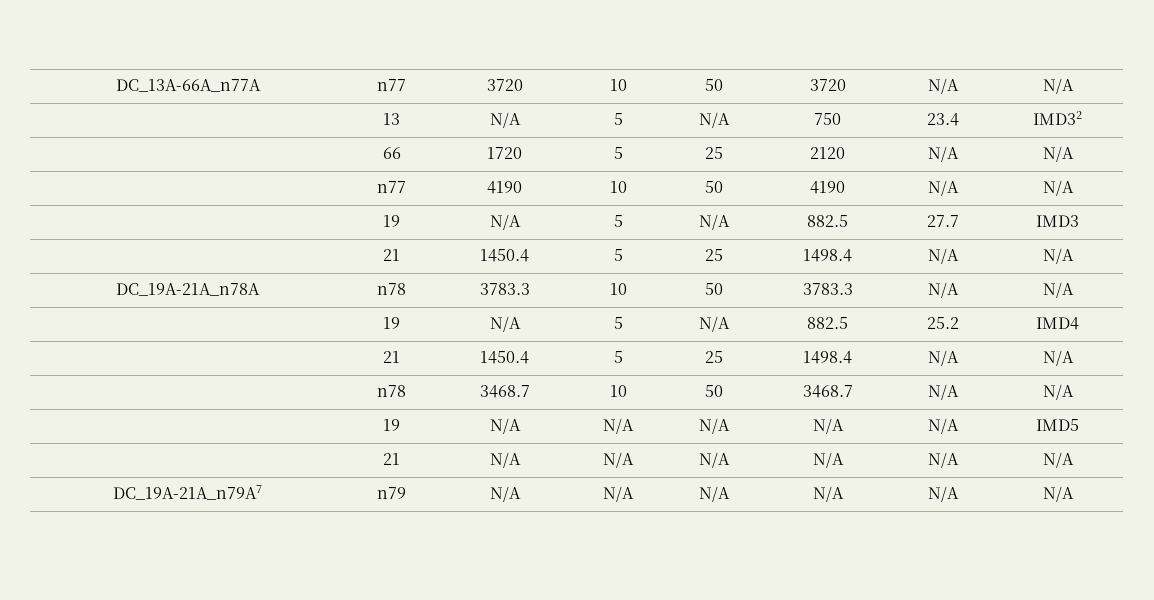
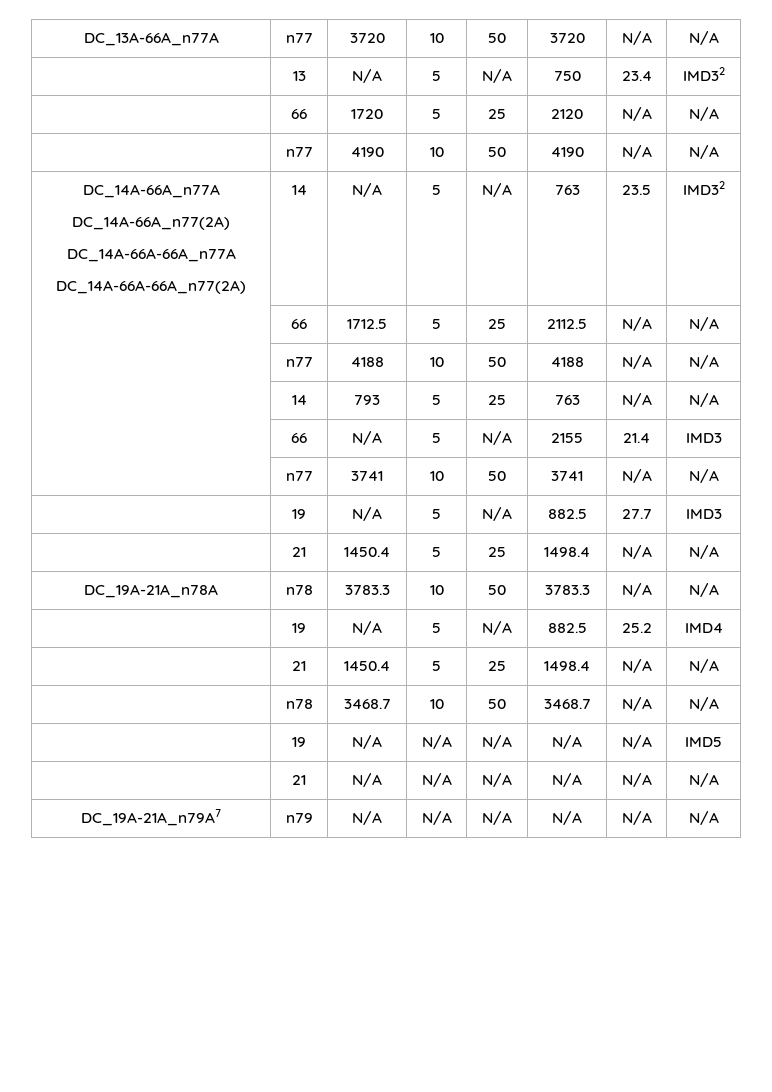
(1074, 188) none -> [82,184,220,198] [72,216,230,230] [66,248,236,262] [56,280,246,294] [291,185,307,195] [352,183,382,197] [432,185,441,195] [482,183,512,197] [554,185,580,195] [622,185,651,195] [682,181,725,195] [291,319,307,329] [347,319,387,329] [432,319,441,329] [488,319,506,329] [547,319,587,329] [621,317,652,331] [688,317,719,331] [285,357,313,367] [350,357,384,367] [429,357,444,367] [488,357,506,367] [550,357,584,367] [621,355,652,369] [688,355,719,369] [291,395,307,405] [354,395,380,405] [432,395,441,405] [488,395,506,405] [554,395,580,405] [621,393,652,407] [688,393,719,407] [291,433,307,443] [352,431,382,445] [432,433,441,443] [482,431,512,445] [551,433,583,443] [623,433,650,443] [685,433,722,443] [285,471,313,481] [351,471,383,481] [429,471,444,481] [488,471,506,481] [551,471,583,481] [621,469,652,483] [688,469,719,483] // DC_14A-66A_n77A // DC_14A-66A_n77(2A) // DC_14A-66A-66A_n77A // DC_14A-66A-66A_n77(2A) | 14 | N/A | 5 | N/A | 763 | 23.5 | IMD32 // | 66 | 1712.5 | 5 | 25 | 2112.5 | N/A | N/A // | n77 | 4188 | 10 | 50 | 4188 | N/A | N/A // | 14 | 793 | 5 | 25 | 763 | N/A | N/A // | 66 | N/A | 5 | N/A | 2155 | 21.4 | IMD3 // | n77 | 3741 | 10 | 50 | 3741 | N/A | N/A

